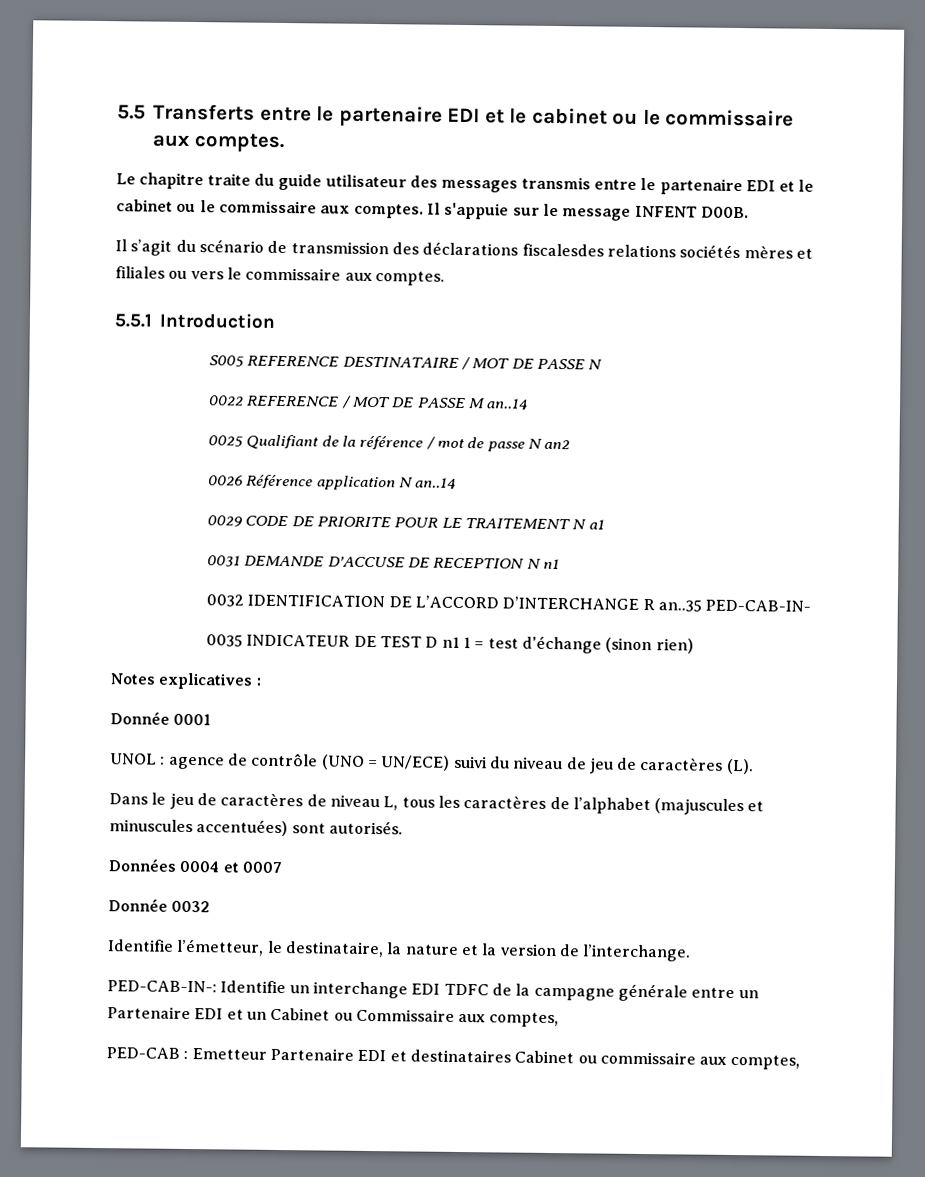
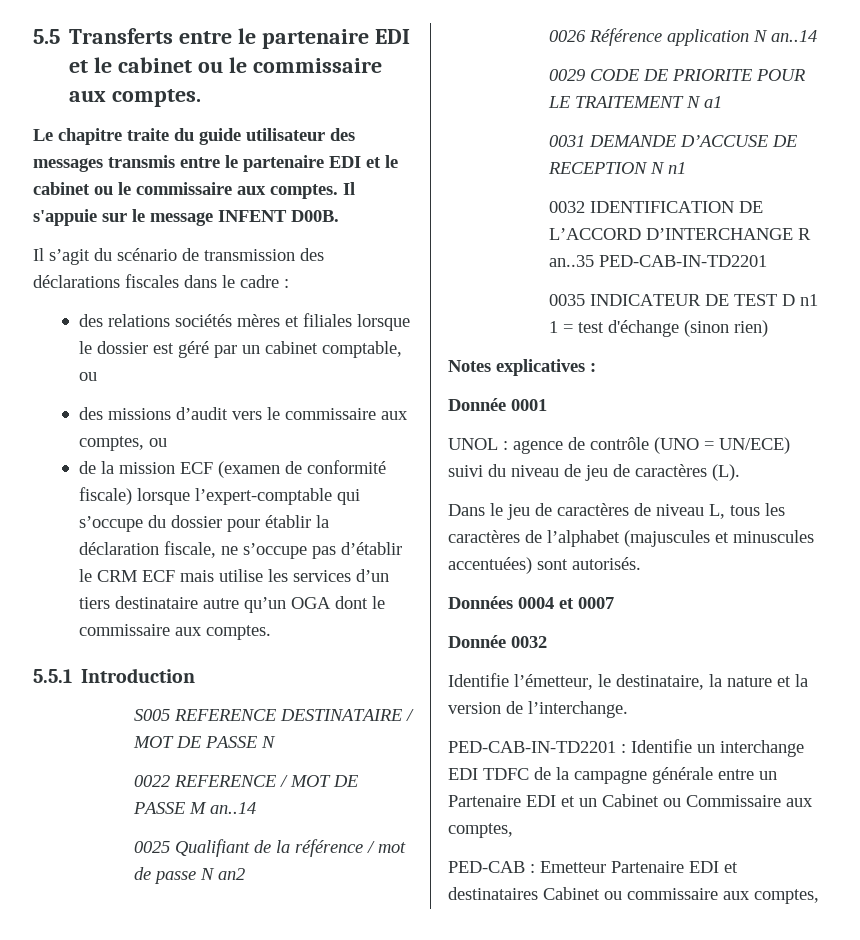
[521,243,604,257] fiscalesdes -> [125,274,289,288] [78,314,103,327] fiscales dans le cadre : // des
[168,270,224,280] ou vers -> [356,314,410,331] [78,341,402,358] [78,372,97,381] [78,407,408,420] [78,436,167,451] [78,460,386,478] [78,487,360,505] [78,515,329,532] [78,541,402,559] [78,569,389,582] [78,596,368,613] lorsque le dossier est géré par un cabinet comptable, ou // des missions d’audit vers le commissaire aux comptes, ou // de la mission ECF (examen de conformité fiscale) lorsque l’expert-comptable qui s’occupe du dossier pour établir la déclaration fiscale, ne s’occupe pas d’établir le CRM ECF mais utilise les services d’un tiers destinataire autre qu’un OGA dont
[705,599,812,612] PED-CAB-IN- -> [598,255,767,267] PED-CAB-IN-TD2201
[107,980,217,993] PED-CAB-IN-: -> [448,741,626,753] PED-CAB-IN-TD2201 :

